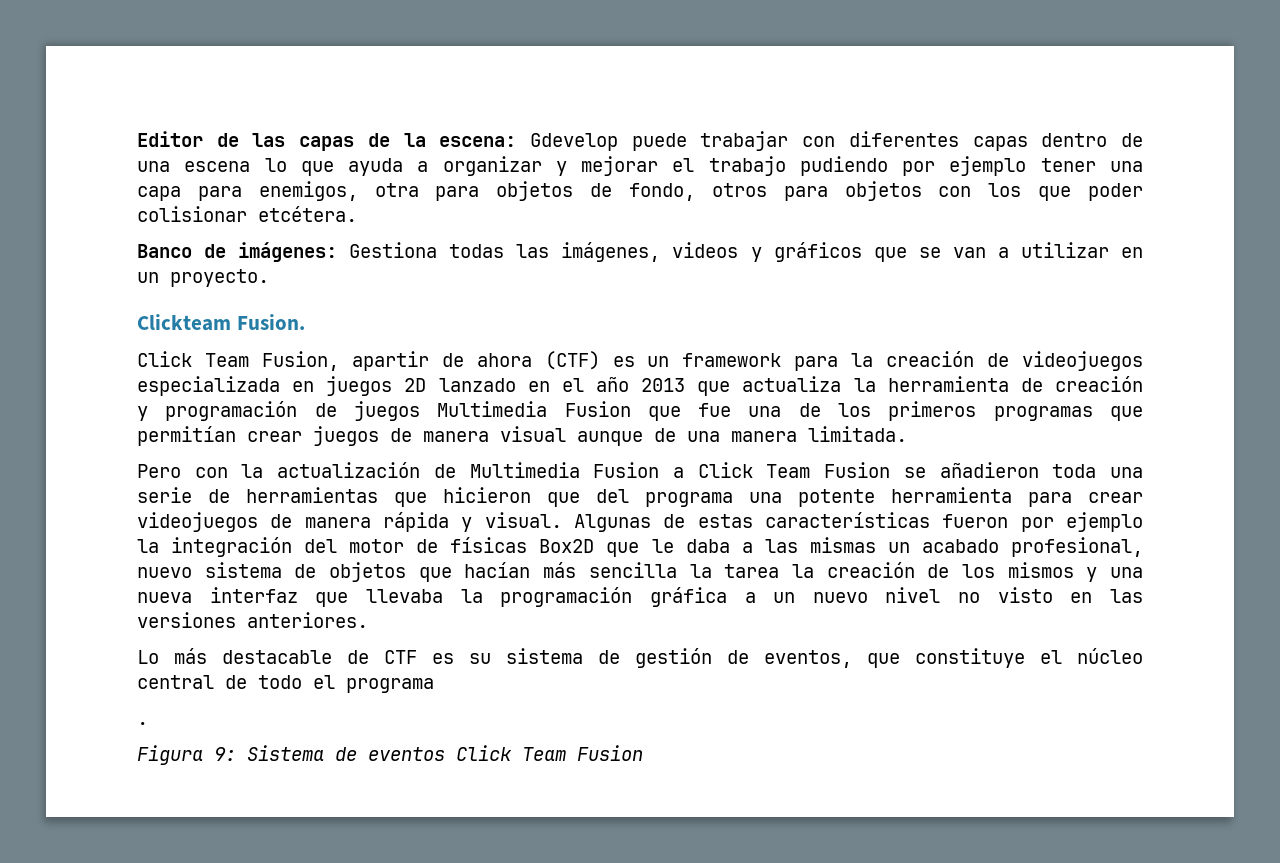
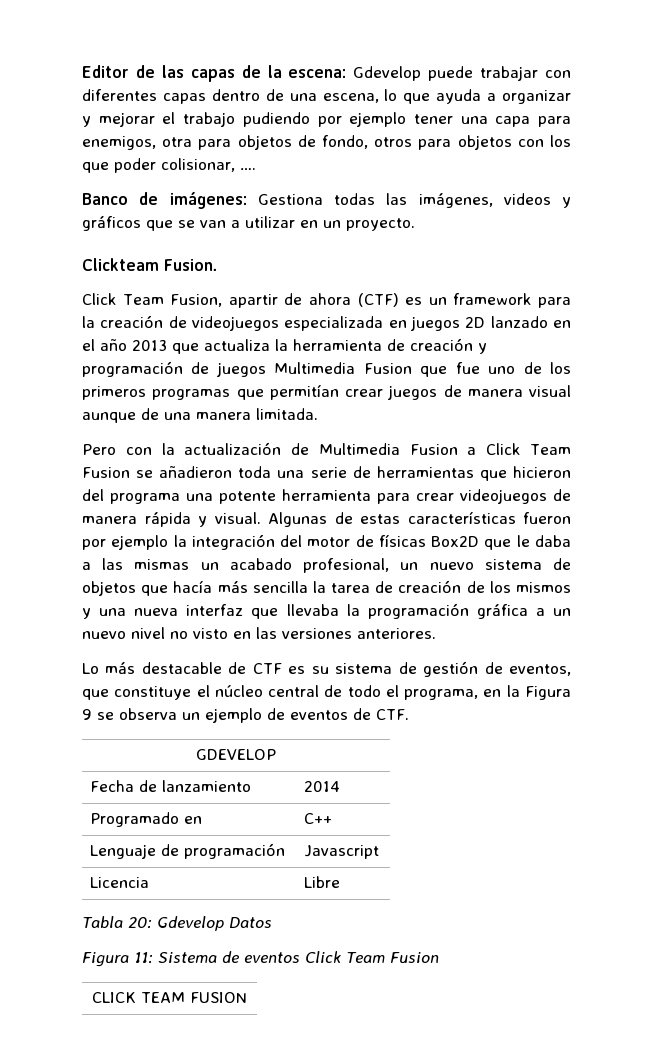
[184,161,251,172] escena -> [322,93,379,103] escena,
[137,206,357,222] colisionar etcétera. -> [161,158,256,172] colisionar, ….
[748,406,782,417] una -> [488,366,516,374] uno
[547,492,580,507] que -> (571, 472) none
(1144, 547) none -> [400,562,419,570] un
[464,562,531,578] hacían -> [173,580,213,593] hacía
[791,564,814,578] la -> [375,581,394,593] de
[346,678,434,693] [137,722,148,725] [137,745,236,765] programa // . // Figura 9: -> [404,685,571,700] [82,708,409,723] [196,749,276,760] [90,780,252,792] [304,781,341,792] [90,812,203,827] [304,813,333,824] [90,843,286,859] [304,845,380,859] [90,877,150,888] [304,876,341,888] [82,916,272,931] [82,952,153,967] programa, en la Figura 9 se observa un ejemplo de eventos de CTF. // GDEVELOP // Fecha de lanzamiento | 2014 // Programado en | C++ // Lenguaje de programación | Javascript // Licencia | Libre // Tabla 20: Gdevelop Datos // Figura 11:
(643, 753) none -> [92,992,247,1003] // CLICK TEAM FUSION

